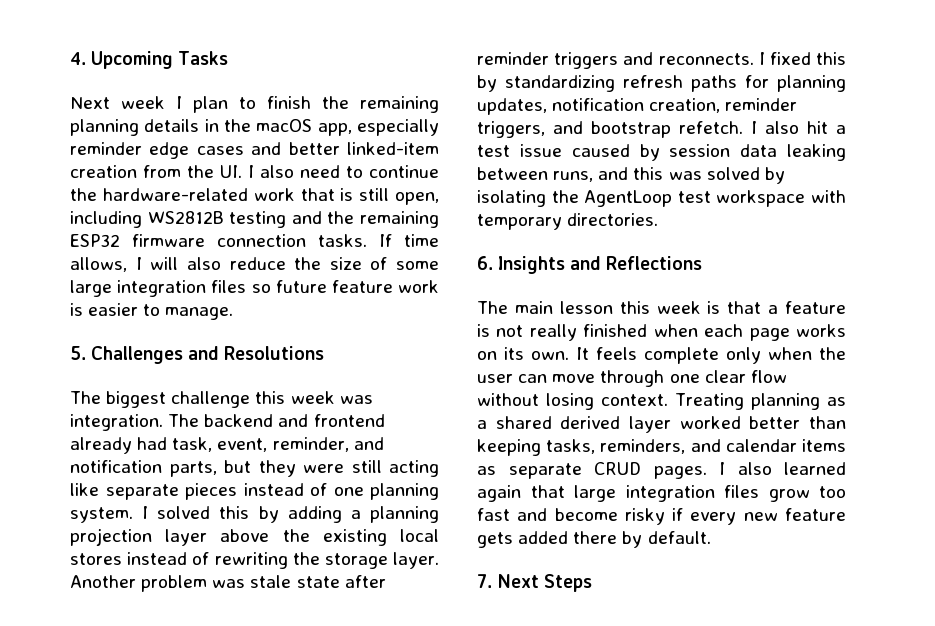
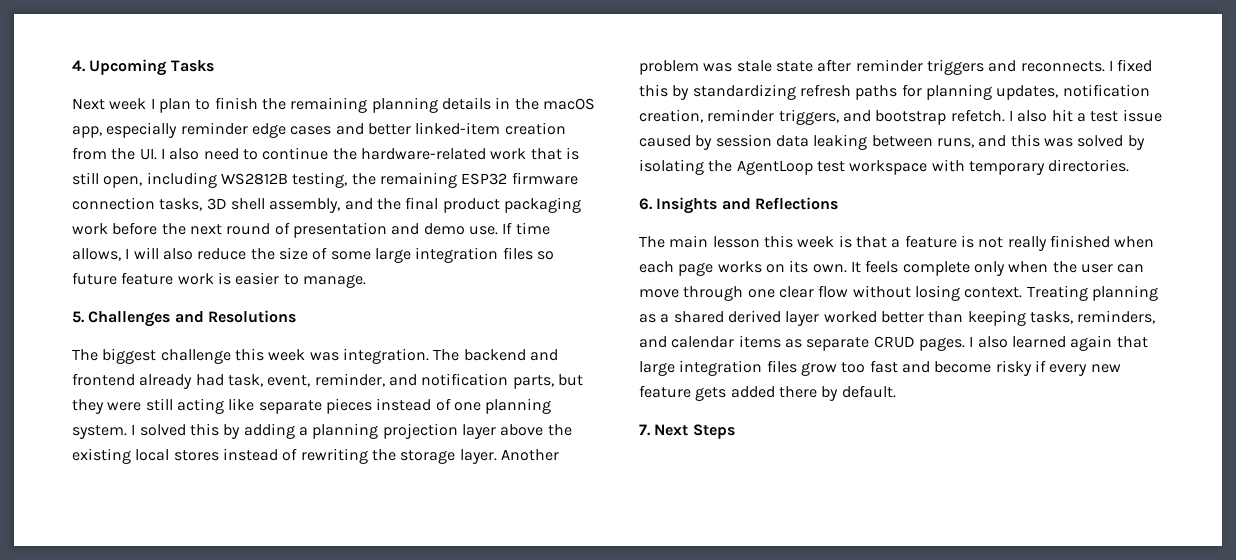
[229,211,322,228] testing and -> [292,172,348,188] testing,
[318,234,367,247] tasks. -> [159,197,581,213] [72,222,498,238] tasks, 3D shell assembly, and the final product packaging work before the next round of presentation and demo use.

